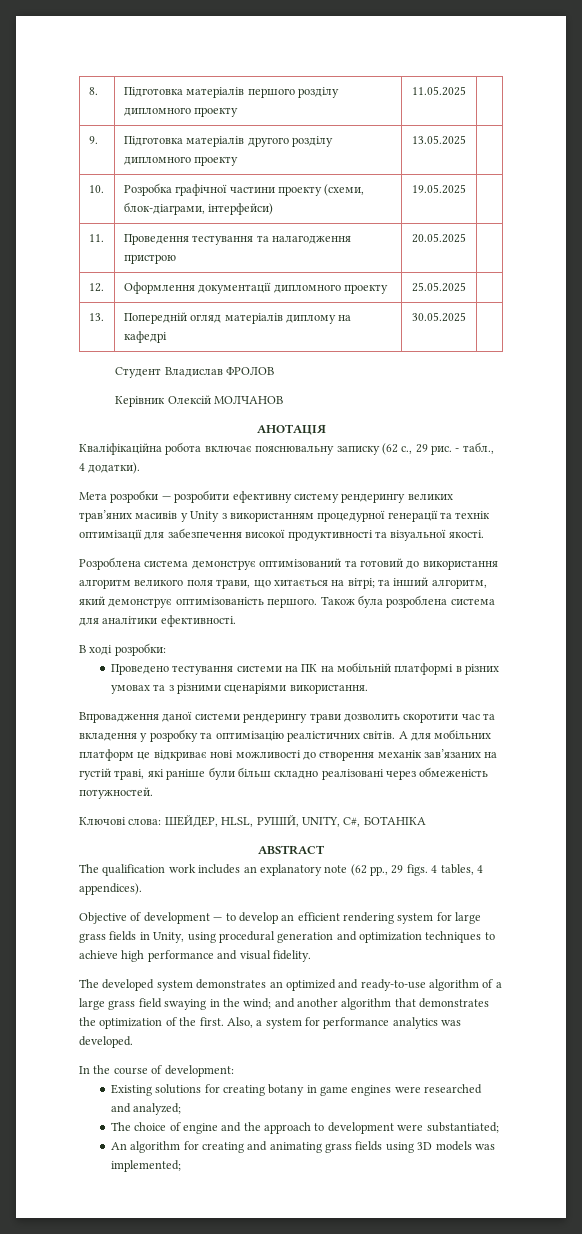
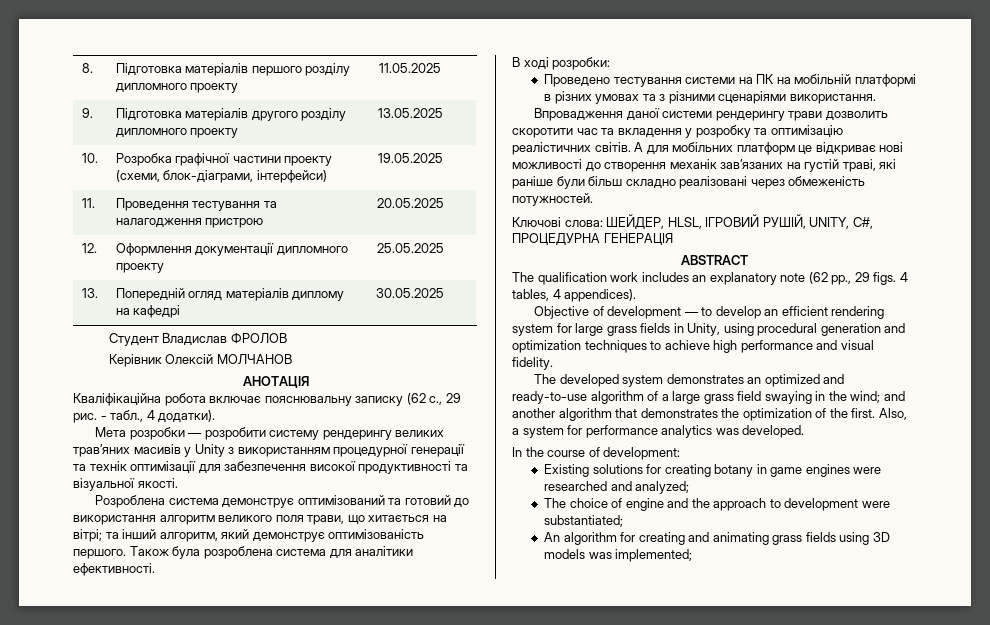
[232,491,292,503] ефективну -> (266, 433) none
(254, 822) none -> [705,214,760,227] ІГРОВИЙ
[363,816,426,825] БОТАНІКА -> [512,233,673,246] ПРОЦЕДУРНА ГЕНЕРАЦІЯ

